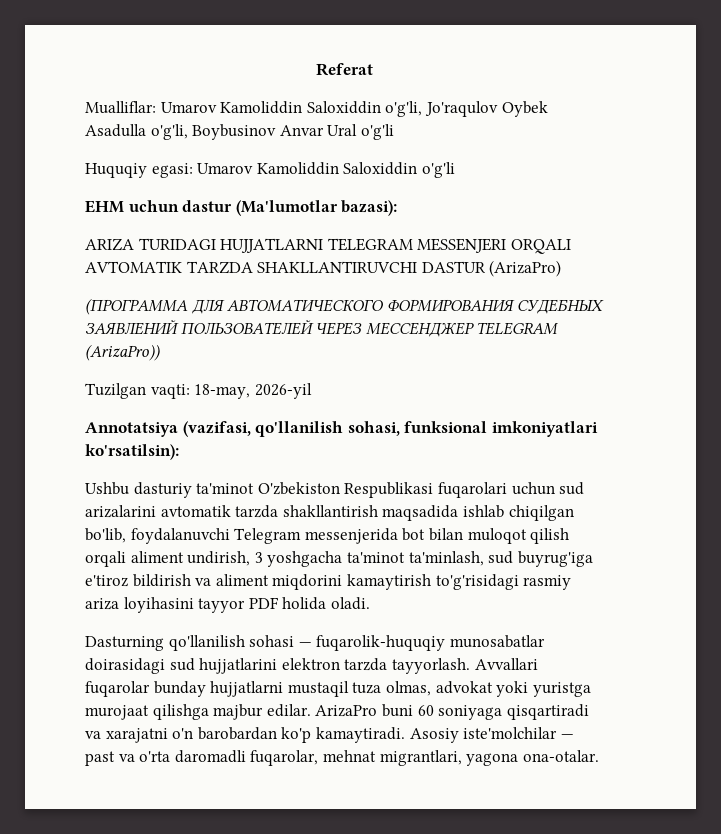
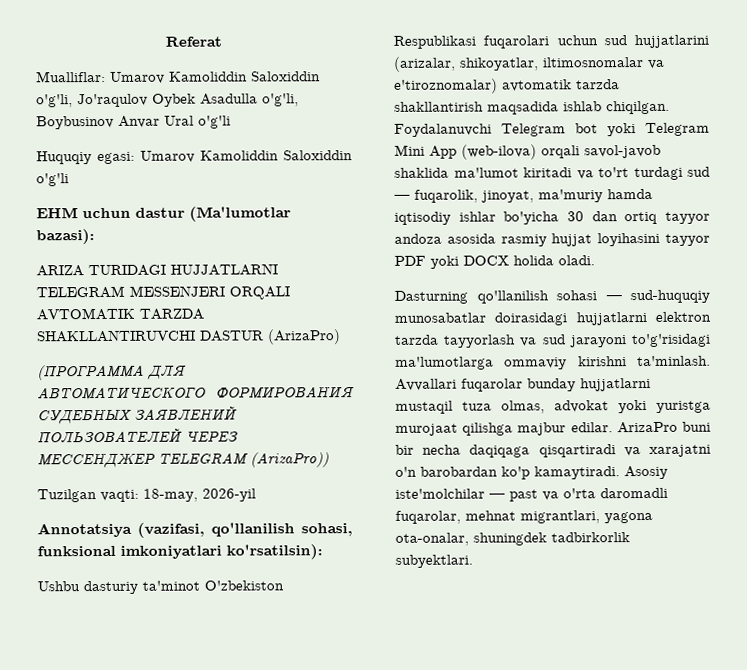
[85,505,156,518] arizalarini -> [634,34,709,49] [393,56,665,72] [394,78,498,94] hujjatlarini (arizalar, shikoyatlar, iltimosnomalar va e'tiroznomalar)
[508,505,574,521] [85,528,570,544] [85,551,593,567] [85,574,572,590] [85,598,119,610] chiqilgan bo'lib, foydalanuvchi Telegram messenjerida bot bilan muloqot qilish orqali aliment undirish, 3 yoshgacha ta'minot ta'minlash, sud buyrug'iga e'tiroz bildirish va aliment miqdorini kamaytirish to'g'risidagi rasmiy ariza -> [606,100,670,115] [394,122,710,137] [394,144,661,160] [394,166,710,181] [394,188,653,203] [394,211,710,225] [394,233,593,247] chiqilgan. Foydalanuvchi Telegram bot yoki Telegram Mini App (web-ilova) orqali savol-javob shaklida ma'lumot kiritadi va to'rt turdagi sud — fuqarolik, jinoyat, ma'muriy hamda iqtisodiy ishlar bo'yicha 30 dan ortiq tayyor andoza asosida rasmiy hujjat
(279, 603) none -> [430,255,509,269] yoki DOCX
[316,635,446,651] fuqarolik-huquqiy -> [630,289,710,304] sud-huquqiy
[169,658,470,674] sud hujjatlarini elektron tarzda tayyorlash. -> [575,311,711,326] [394,333,711,348] [395,355,711,370] hujjatlarni elektron tarzda tayyorlash va sud jarayoni to'g'risidagi ma'lumotlarga ommaviy kirishni ta'minlash.
[417,705,503,720] 60 soniyaga -> [395,444,531,458] bir necha daqiqaga
[522,750,599,762] ona-otalar. -> [395,532,630,546] [395,554,473,568] ota-onalar, shuningdek tadbirkorlik subyektlari.

